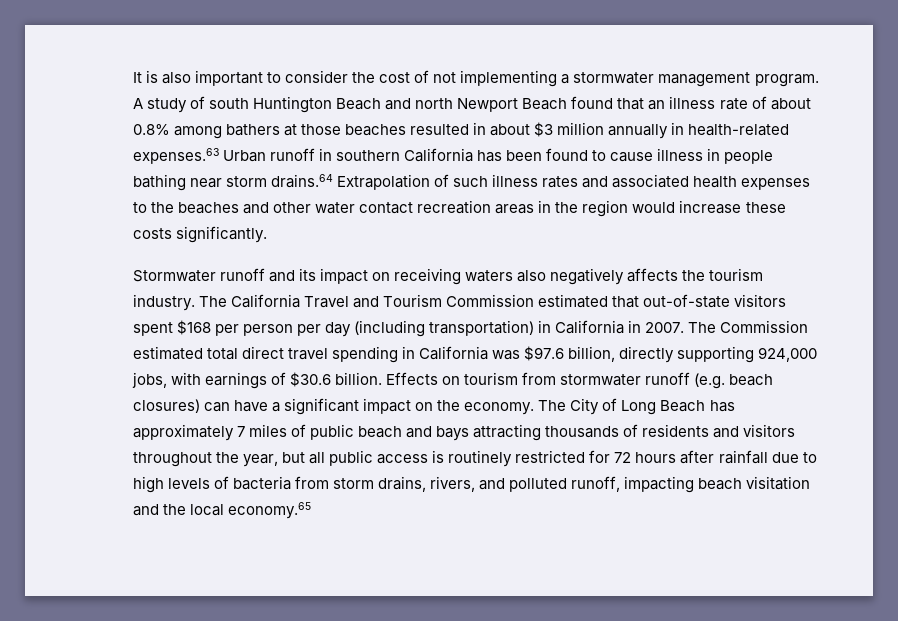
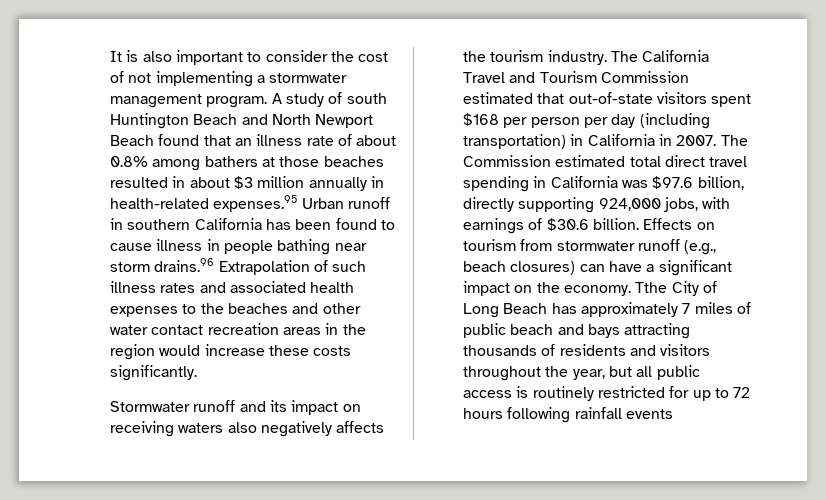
[415,98,454,109] north -> [272,114,312,125] North
[132,148,219,164] expenses.63 -> [213,195,298,212] expenses.95
[270,174,333,188] drains.64 -> [154,258,215,272] drains.96
[694,373,726,389] (e.g. -> [684,240,717,255] (e.g.,
[538,400,567,411] The -> [635,282,668,293] Tthe
[614,450,817,464] [132,476,811,493] [132,502,311,519] 72 hours after rainfall due to high levels of bacteria from storm drains, rivers, and polluted runoff, impacting beach visitation and the local economy.65 -> [692,387,751,401] [463,407,674,423] up to 72 hours following rainfall events

